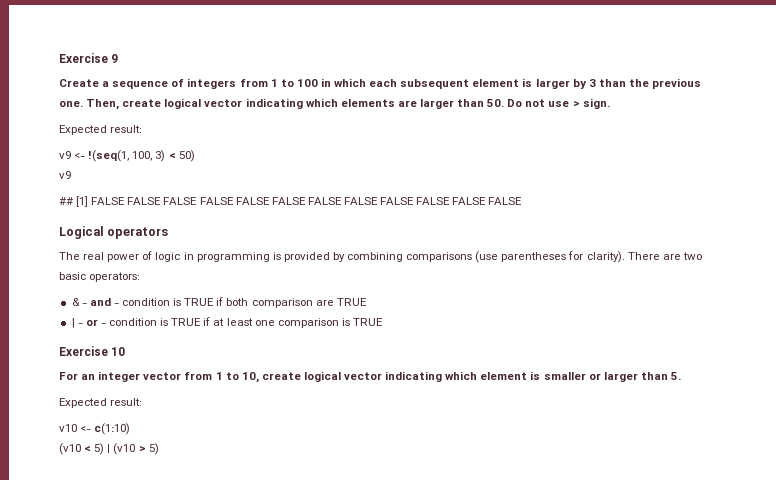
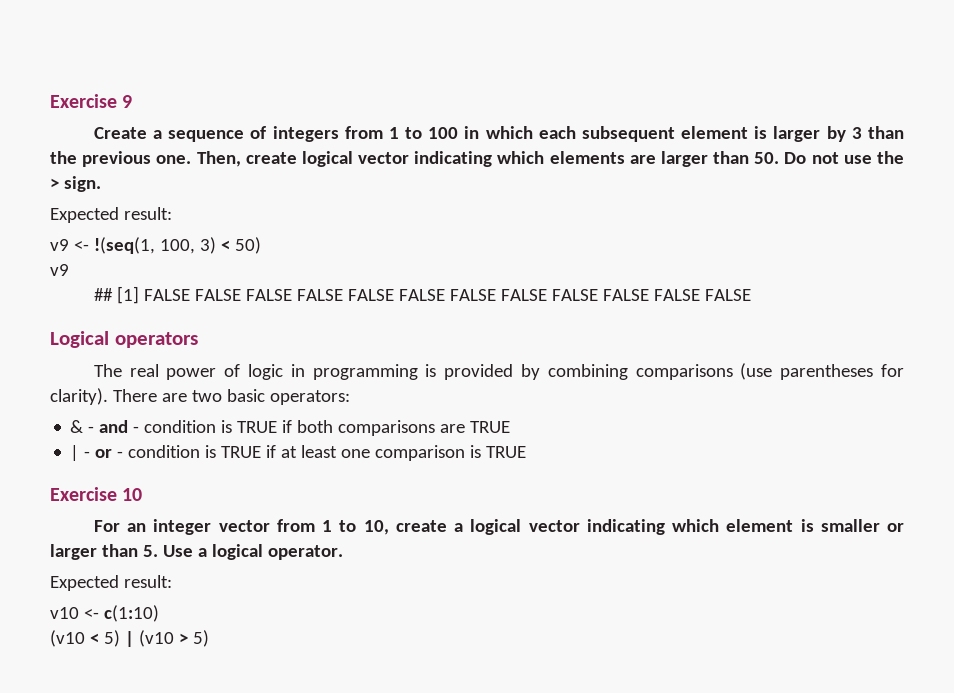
(570, 104) none -> [876,151,904,164] the
[251,298,313,308] comparison -> [338,420,436,436] comparisons
(301, 376) none -> [454,523,464,532] a
(681, 376) none -> [162,544,343,560] Use a logical operator.

